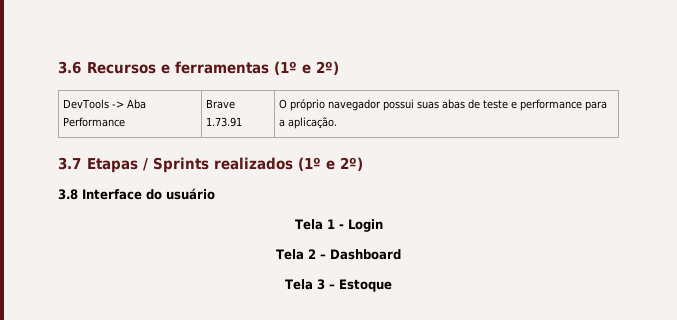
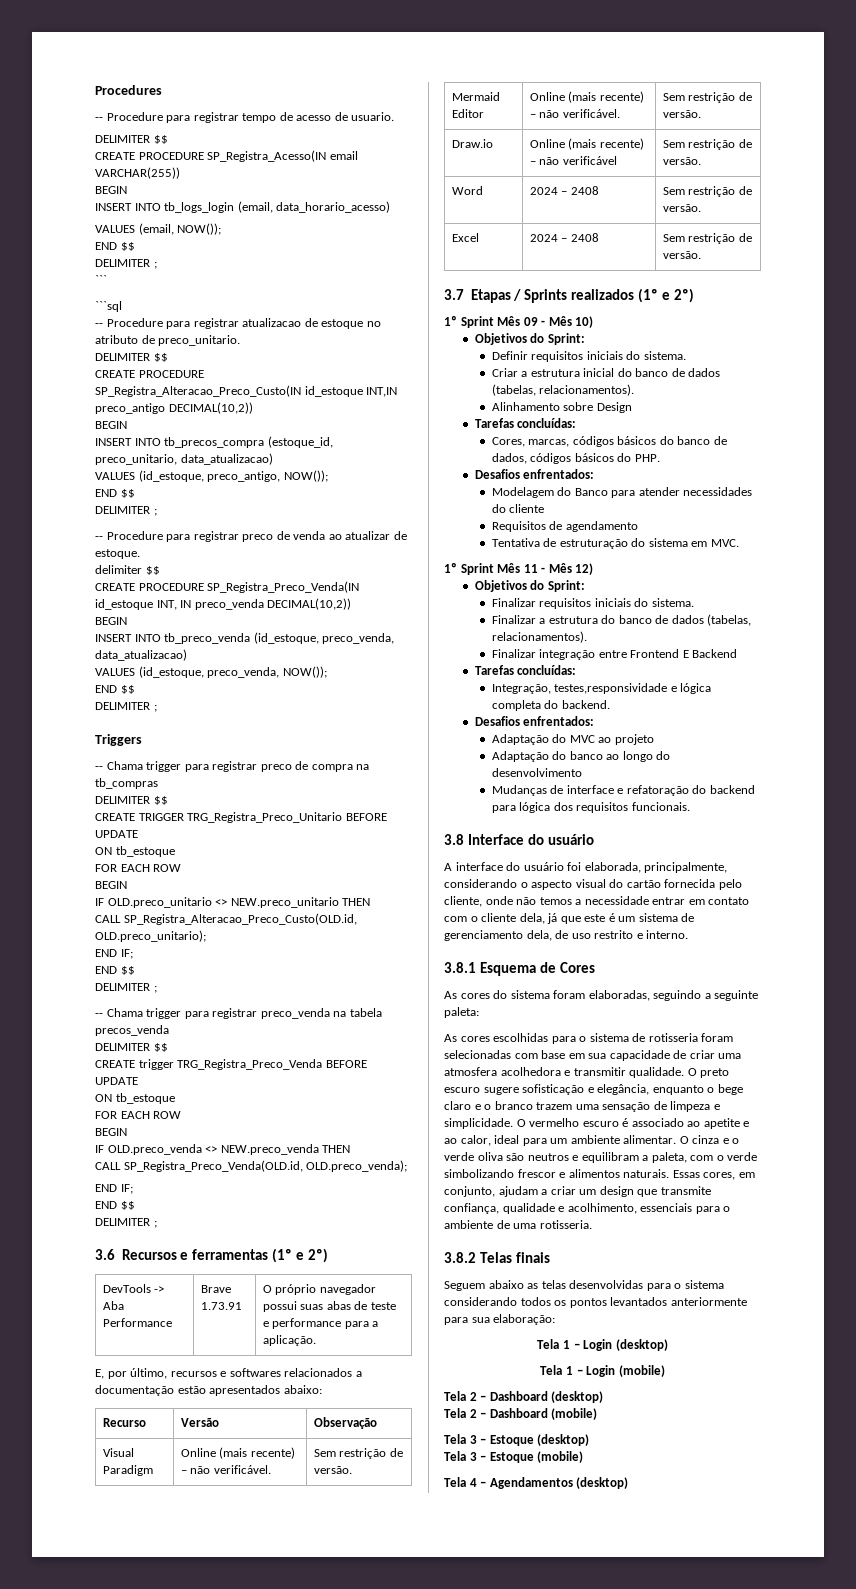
(58, 67) none -> [95,85,162,95] [95,112,395,123] [95,135,168,144] [95,150,358,162] [95,167,180,179] [95,186,127,194] [95,201,391,213] [95,223,222,235] [95,242,135,251] [95,259,157,269] [95,275,107,284] [95,301,122,312] [95,318,381,329] [95,335,241,346] [95,353,168,362] [95,370,204,378] [95,385,398,397] [95,402,253,414] [95,421,127,429] [95,436,333,448] [95,453,273,465] [95,470,328,482] [95,489,135,498] [95,506,157,516] [95,531,407,542] [95,549,140,559] [95,565,160,575] [95,581,360,593] [95,598,352,610] [95,617,127,625] [95,632,395,644] [95,649,187,661] [95,666,327,678] [95,685,135,694] [95,702,157,712] [95,734,142,746] [95,761,370,772] [95,778,158,789] [95,796,168,805] [95,812,387,823] [95,830,138,838] [95,846,175,857] [95,864,182,872] [95,881,127,889] [95,897,371,908] [95,913,357,925] [95,930,206,942] [95,949,133,959] [95,966,135,975] [95,983,157,993] [95,1008,382,1019] [95,1025,169,1036] [95,1043,168,1052] [95,1059,367,1070] [95,1077,138,1085] [95,1093,175,1104] [95,1111,182,1119] [95,1128,127,1136] [95,1144,351,1155] [95,1160,408,1172] [95,1184,133,1194] [95,1201,135,1210] [95,1218,157,1228] Procedures // -- Procedure para registrar tempo de acesso de usuario. // DELIMITER $$ // CREATE PROCEDURE SP_Registra_Acesso(IN email VARCHAR(255)) // BEGIN // INSERT INTO tb_logs_login (email, data_horario_acesso) // VALUES (email, NOW()); // END $$ // DELIMITER ; // ``` // ```sql // -- Procedure para registrar atualizacao de estoque no atributo de preco_unitario. // DELIMITER $$ // CREATE PROCEDURE SP_Registra_Alteracao_Preco_Custo(IN id_estoque INT,IN preco_antigo DECIMAL(10,2)) // BEGIN // INSERT INTO tb_precos_compra (estoque_id, preco_unitario, data_atualizacao) // VALUES (id_estoque, preco_antigo, NOW()); // END $$ // DELIMITER ; // -- Procedure para registrar preco de venda ao atualizar de estoque. // delimiter $$ // CREATE PROCEDURE SP_Registra_Preco_Venda(IN id_estoque INT, IN preco_venda DECIMAL(10,2)) // BEGIN // INSERT INTO tb_preco_venda (id_estoque, preco_venda, data_atualizacao) // VALUES (id_estoque, preco_venda, NOW()); // END $$ // DELIMITER ; // Triggers // -- Chama trigger para registrar preco de compra na tb_compras // DELIMITER $$ // CREATE TRIGGER TRG_Registra_Preco_Unitario BEFORE UPDATE // ON tb_estoque // FOR EACH ROW // BEGIN // IF OLD.preco_unitario <> NEW.preco_unitario THEN // CALL SP_Registra_Alteracao_Preco_Custo(OLD.id, OLD.preco_unitario); // END IF; // END $$ // DELIMITER ; // -- Chama trigger para registrar preco_venda na tabela precos_venda // DELIMITER $$ // CREATE trigger TRG_Registra_Preco_Venda BEFORE UPDATE // ON tb_estoque // FOR EACH ROW // BEGIN // IF OLD.preco_venda <> NEW.preco_venda THEN // CALL SP_Registra_Preco_Venda(OLD.id, OLD.preco_venda); // END IF; // END $$ // DELIMITER ; //
(338, 123) none -> [95,1368,362,1379] [95,1385,322,1396] [102,1418,146,1427] [180,1418,219,1427] [313,1417,377,1429] [102,1448,134,1457] [102,1465,153,1476] [180,1447,295,1459] [180,1465,271,1474] [313,1448,403,1459] [313,1466,352,1474] [451,92,500,101] [451,109,484,118] [529,91,644,103] [529,109,620,118] [662,92,752,103] [662,110,701,118] [451,139,493,148] [529,138,644,150] [529,156,617,165] [662,139,752,150] [662,157,701,165] [451,186,483,195] [529,186,599,195] [662,186,752,197] [662,204,701,212] [451,233,479,242] [529,233,599,242] [662,233,752,244] [662,251,701,259] // E, por último, recursos e softwares relacionados a documentação estão apresentados abaixo: // Recurso | Versão | Observação // Visual Paradigm | Online (mais recente) – não verificável. | Sem restrição de versão. // Mermaid Editor | Online (mais recente) – não verificável. | Sem restrição de versão. // Draw.io | Online (mais recente) – não verificável | Sem restrição de versão. // Word | 2024 – 2408 | Sem restrição de versão. // Excel | 2024 – 2408 | Sem restrição de versão.
[58,188,215,200] [294,219,383,232] [276,249,401,260] [285,279,392,292] 3.8 Interface do usuário // Tela 1 - Login // Tela 2 – Dashboard // Tela 3 – Estoque -> [444,316,594,328] [474,333,585,345] [491,351,686,362] [491,368,721,377] [491,384,635,396] [491,402,632,413] [474,418,577,428] [491,436,727,447] [491,453,660,464] [474,469,595,479] [491,487,753,498] [491,504,545,513] [491,521,638,532] [491,538,739,549] [444,563,594,575] [474,580,585,592] [491,598,694,609] [491,614,752,626] [491,631,587,643] [491,649,738,660] [474,665,577,675] [491,683,712,694] [491,700,610,711] [474,716,595,726] [491,734,654,745] [491,751,671,762] [491,768,582,777] [491,785,755,796] [491,802,690,813] [444,834,594,845] [444,862,728,873] [444,879,742,890] [444,896,750,907] [444,913,695,924] [444,930,689,941] [444,962,595,976] [444,990,759,1001] [444,1007,479,1018] [444,1033,734,1044] [444,1050,742,1061] [444,1067,730,1078] [444,1084,743,1095] [444,1101,720,1112] [444,1118,750,1129] [444,1135,740,1146] [444,1152,758,1163] [444,1169,755,1180] [444,1186,711,1197] [444,1203,731,1214] [444,1220,592,1229] [444,1252,550,1263] [444,1280,724,1291] [444,1297,747,1308] [444,1314,556,1325] [537,1339,668,1351] [540,1365,665,1377] [444,1391,604,1403] [444,1408,598,1420] [444,1434,590,1446] [444,1451,584,1463] [444,1477,629,1489] 1º Sprint Mês 09 - Mês 10) // Objetivos do Sprint: // Definir requisitos iniciais do sistema. // Criar a estrutura inicial do banco de dados (tabelas, relacionamentos). // Alinhamento sobre Design // Tarefas concluídas: // Cores, marcas, códigos básicos do banco de dados, códigos básicos do PHP. // Desafios enfrentados: // Modelagem do Banco para atender necessidades do cliente // Requisitos de agendamento // Tentativa de estruturação do sistema em MVC. // 1º Sprint Mês 11 - Mês 12) // Objetivos do Sprint: // Finalizar requisitos iniciais do sistema. // Finalizar a estrutura do banco de dados (tabelas, relacionamentos). // Finalizar integração entre Frontend E Backend // Tarefas concluídas: // Integração, testes,responsividade e lógica completa do backend. // Desafios enfrentados: // Adaptação do MVC ao projeto // Adaptação do banco ao longo do desenvolvimento // Mudanças de interface e refatoração do backend para lógica dos requisitos funcionais. // 3.8 Interface do usuário // A interface do usuário foi elaborada, principalmente, considerando o aspecto visual do cartão fornecida pelo cliente, onde não temos a necessidade entrar em contato com o cliente dela, já que este é um sistema de gerenciamento dela, de uso restrito e interno. // 3.8.1 Esquema de Cores // As cores do sistema foram elaboradas, seguindo a seguinte paleta: // As cores escolhidas para o sistema de rotisseria foram selecionadas com base em sua capacidade de criar uma atmosfera acolhedora e transmitir qualidade. O preto escuro sugere sofisticação e elegância, enquanto o bege claro e o branco trazem uma sensação de limpeza e simplicidade. O vermelho escuro é associado ao apetite e ao calor, ideal para um ambiente alimentar. O cinza e o verde oliva são neutros e equilibram a paleta, com o verde simbolizando frescor e alimentos naturais. Essas cores, em conjunto, ajudam a criar um design que transmite confiança, qualidade e acolhimento, essenciais para o ambiente de uma rotisseria. // 3.8.2 Telas finais // Seguem abaixo as telas desenvolvidas para o sistema considerando todos os pontos levantados anteriormente para sua elaboração: // Tela 1 – Login (desktop) // Tela 1 – Login (mobile) // Tela 2 – Dashboard (desktop) // Tela 2 – Dashboard (mobile) // Tela 3 – Estoque (desktop) // Tela 3 – Estoque (mobile) // Tela 4 – Agendamentos (desktop)

